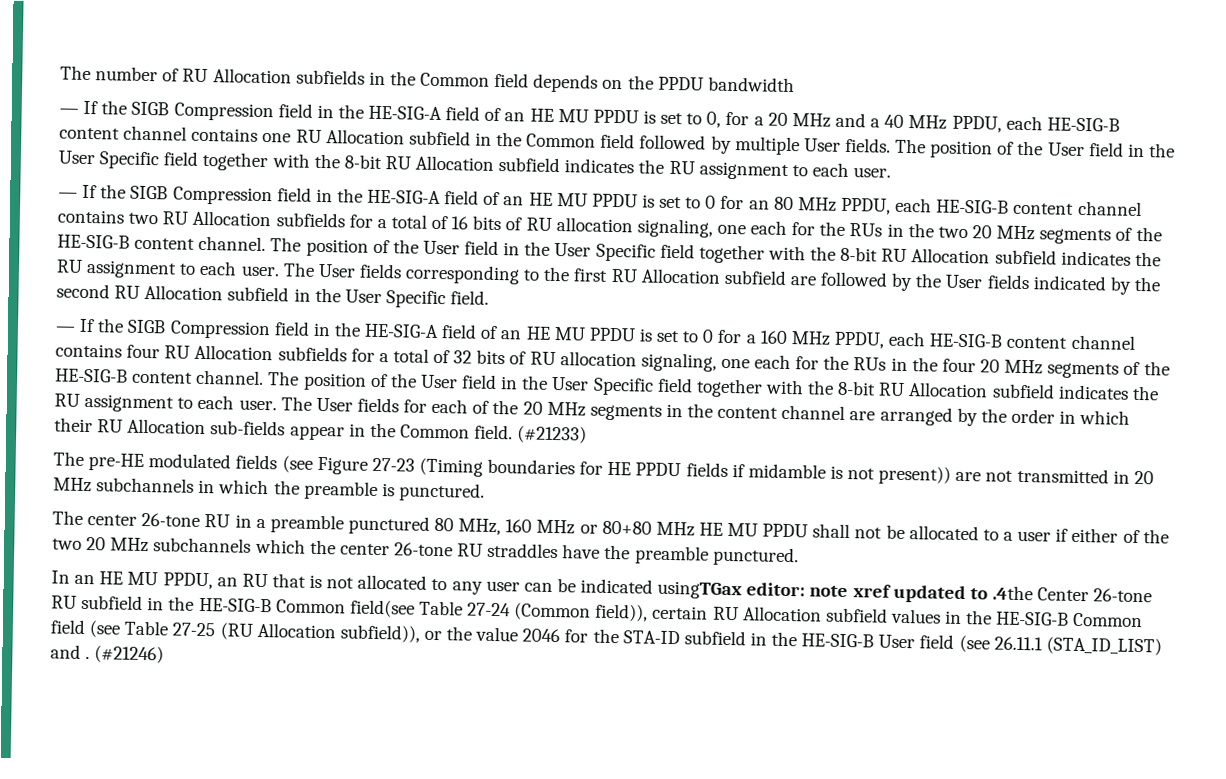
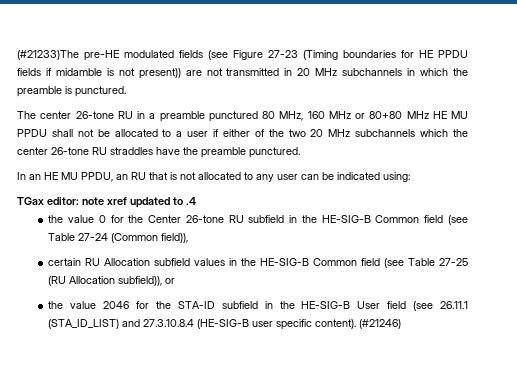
[60,65,795,93] [59,100,1120,133] [59,125,1175,159] [58,150,892,180] [58,184,1142,217] [57,209,1162,245] [57,234,1161,267] [56,259,1160,295] [56,283,490,309] [55,318,1135,350] [55,343,1170,379] [55,368,1159,401] [54,393,1131,427] [54,417,588,444] [53,451,84,466] The number of RU Allocation subfields in the Common field depends on the PPDU bandwidth // — If the SIGB Compression field in the HE-SIG-A field of an HE MU PPDU is set to 0, for a 20 MHz and a 40 MHz PPDU, each HE-SIG-B content channel contains one RU Allocation subfield in the Common field followed by multiple User fields. The position of the User field in the User Specific field together with the 8-bit RU Allocation subfield indicates the RU assignment to each user. // — If the SIGB Compression field in the HE-SIG-A field of an HE MU PPDU is set to 0 for an 80 MHz PPDU, each HE-SIG-B content channel contains two RU Allocation subfields for a total of 16 bits of RU allocation signaling, one each for the RUs in the two 20 MHz segments of the HE-SIG-B content channel. The position of the User field in the User Specific field together with the 8-bit RU Allocation subfield indicates the RU assignment to each user. The User fields corresponding to the first RU Allocation subfield are followed by the User fields indicated by the second RU Allocation subfield in the User Specific field. // — If the SIGB Compression field in the HE-SIG-A field of an HE MU PPDU is set to 0 for a 160 MHz PPDU, each HE-SIG-B content channel contains four RU Allocation subfields for a total of 32 bits of RU allocation signaling, one each for the RUs in the four 20 MHz segments of the HE-SIG-B content channel. The position of the User field in the User Specific field together with the 8-bit RU Allocation subfield indicates the RU assignment to each user. The User fields for each of the 20 MHz segments in the content channel are arranged by the order in which their RU Allocation sub-fields appear in the Common field. (#21233) // The -> [17,50,79,60] (#21233)The
[657,580,743,600] usingTGax -> [383,172,410,182] [17,197,44,205] using: // TGax
[991,585,1033,601] .4the -> [186,197,196,205] [48,215,144,223] .4 // the value 0 for the
[349,599,415,618] field(see -> [424,215,469,225] field (see
(649, 612) none -> (189, 238) //
(442, 635) none -> (176, 281) //
[85,656,91,660] . -> [143,319,357,330] 27.3.10.8.4 (HE-SIG-B user specific content).

